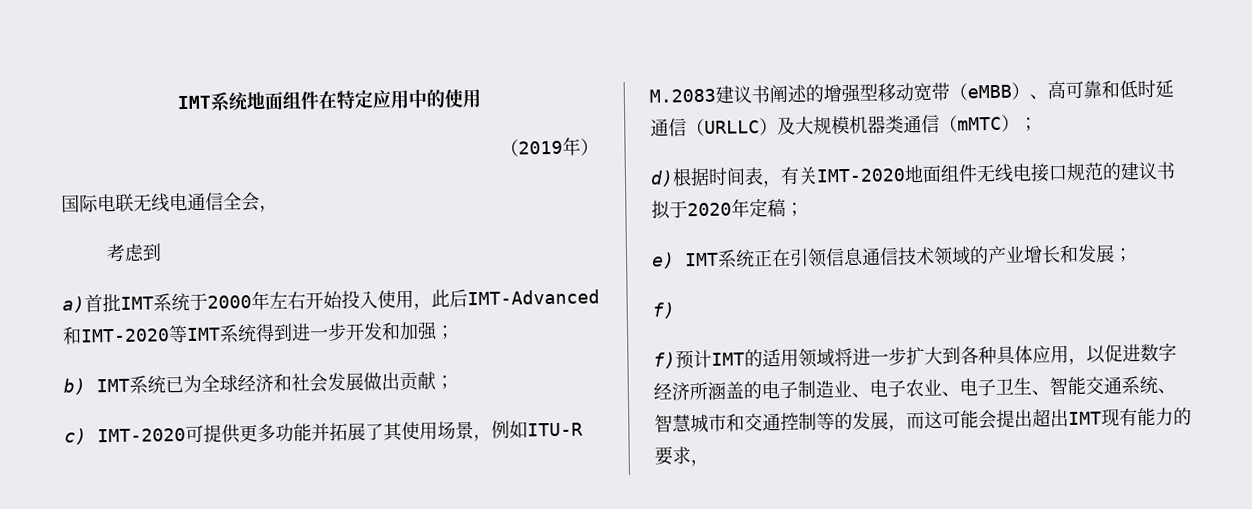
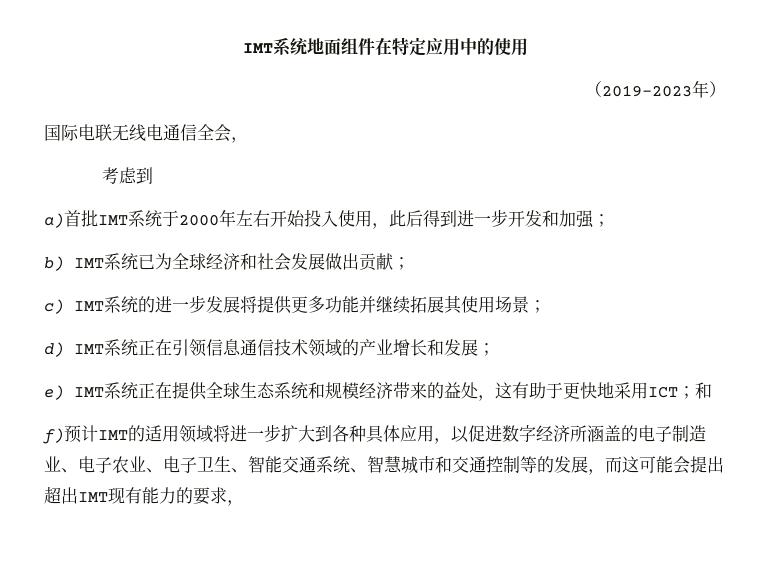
[518,140,563,155] 2019 -> [602,85,692,97] 2019-2023
[467,289,600,306] [62,324,257,345] IMT-Advanced和IMT-2020等IMT系统 -> (423, 218) none
[97,424,204,444] IMT-2020可 -> [74,295,257,313] IMT系统的进一步发展将
[329,422,384,442] 拓展了 -> [376,296,444,314] 继续拓展
[473,420,583,442] [649,79,1174,104] [650,114,1038,137] [650,161,1176,188] [651,198,804,220] [651,252,675,269] ，例如ITU-R M.2083建议书阐述的增强型移动宽带（eMBB）、高可靠和低时延通信（URLLC）及大规模机器类通信（mMTC）； // d)根据时间表，有关IMT-2020地面组件无线电接口规范的建议书拟于2020年定稿； // e) -> [529,300,546,313] [44,342,64,357] ； // d)
[652,302,675,319] f) -> [44,382,712,401] e) IMT系统正在提供全球生态系统和规模经济带来的益处，这有助于更快地采用ICT；和

